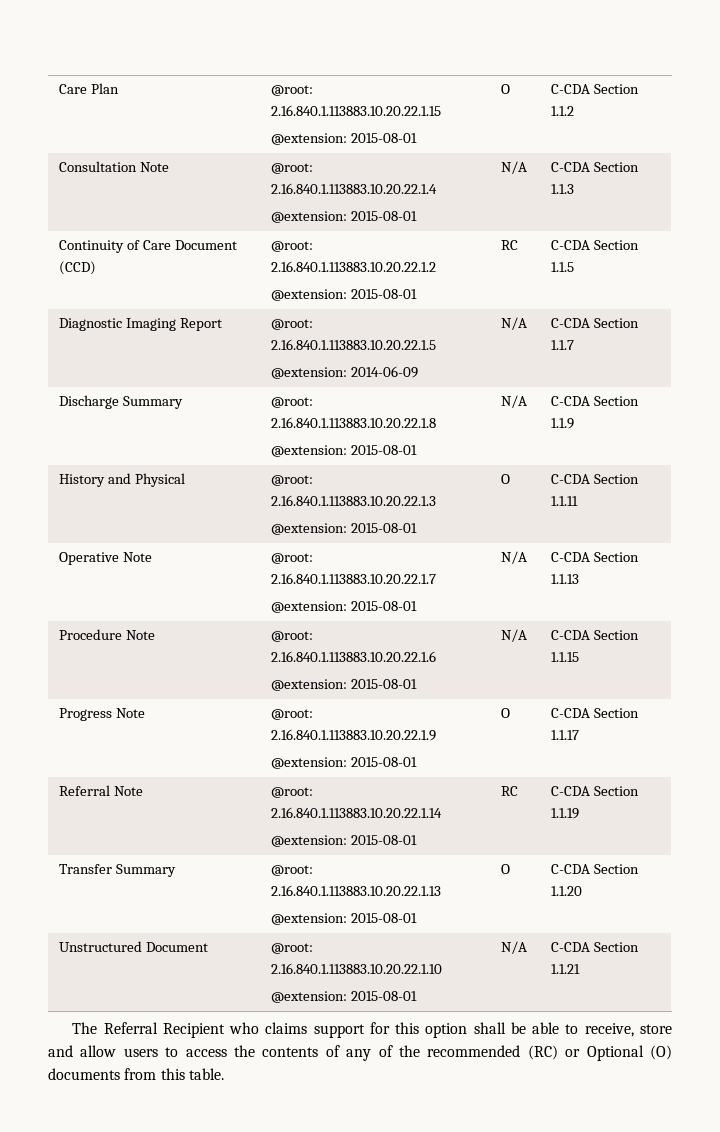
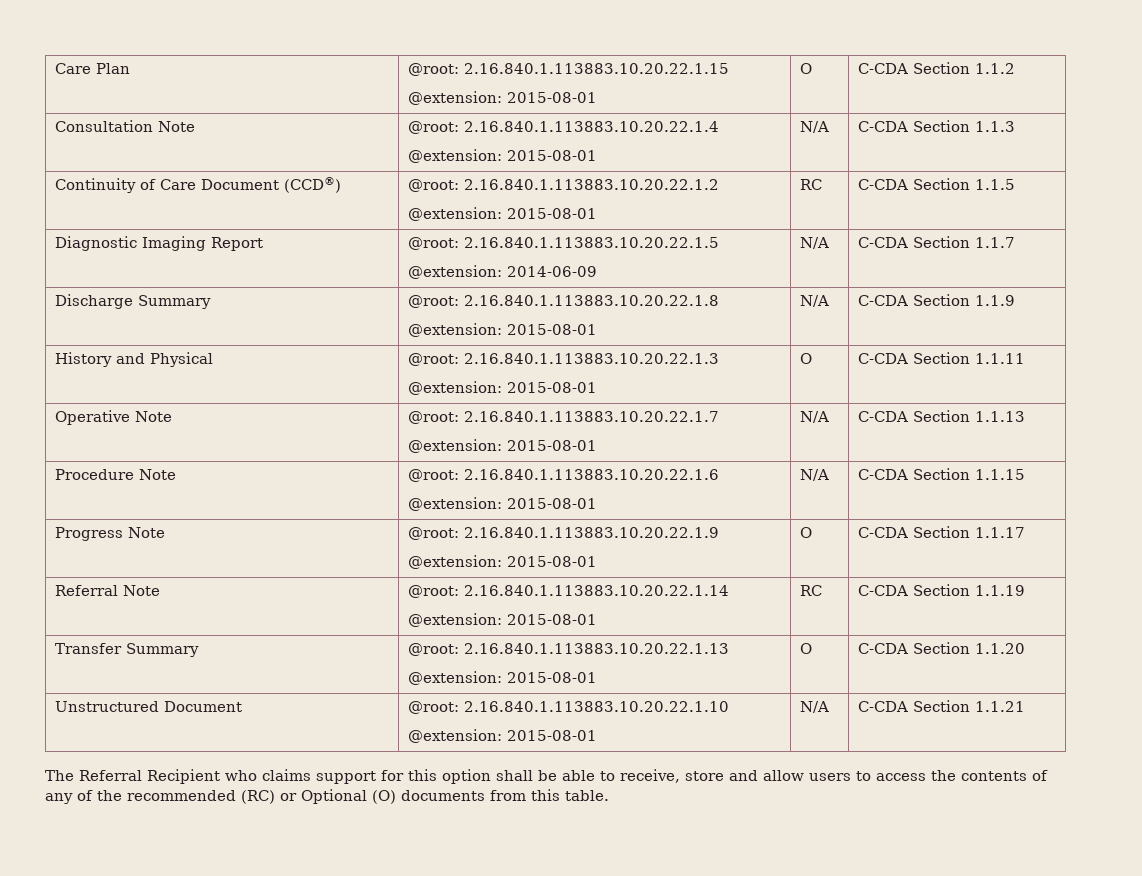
[59,261,97,275] (CCD) -> [284,177,342,193] (CCD®)

